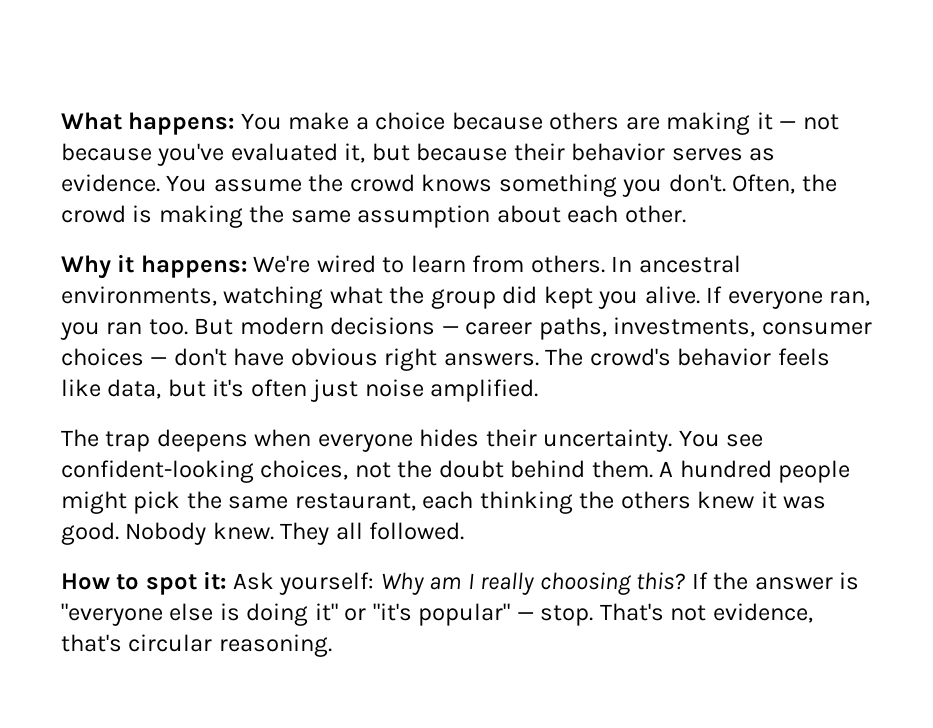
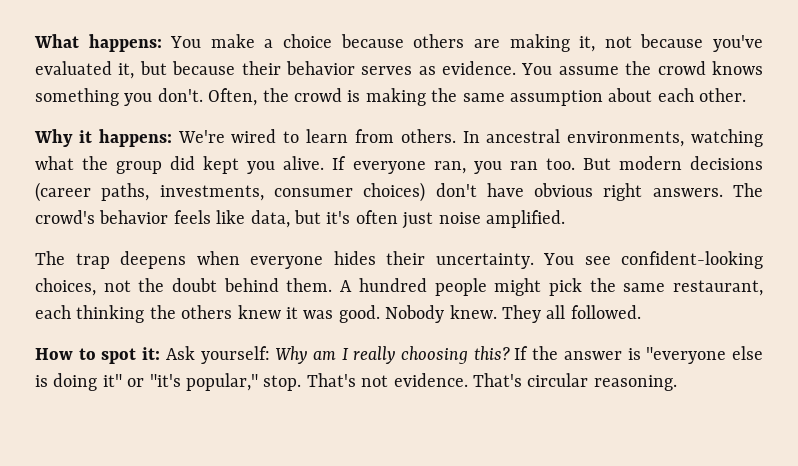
[756,112,797,130] it — -> [579,36,596,52] it,
[441,322,533,335] — career -> [35,182,91,202] (career
[61,348,168,366] choices — -> [363,182,426,202] choices)
[418,603,534,626] popular" — -> [186,373,258,391] popular,"
[712,603,813,623] [61,634,122,652] evidence, that's -> [393,373,522,387] evidence. That's

